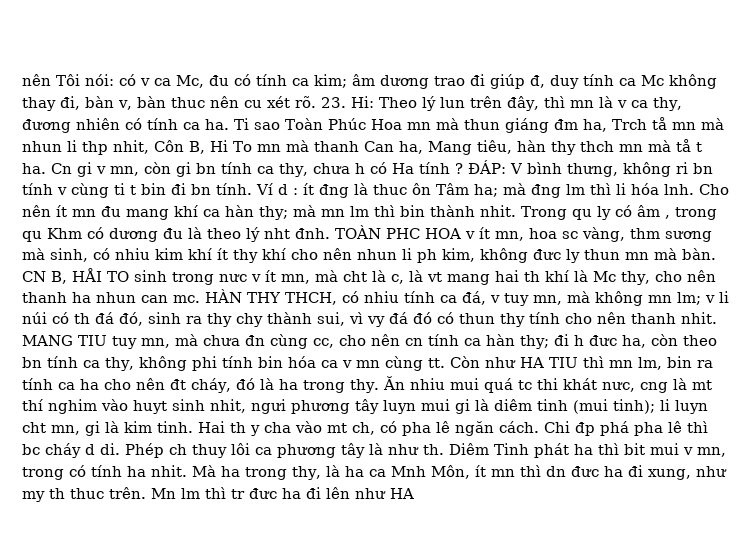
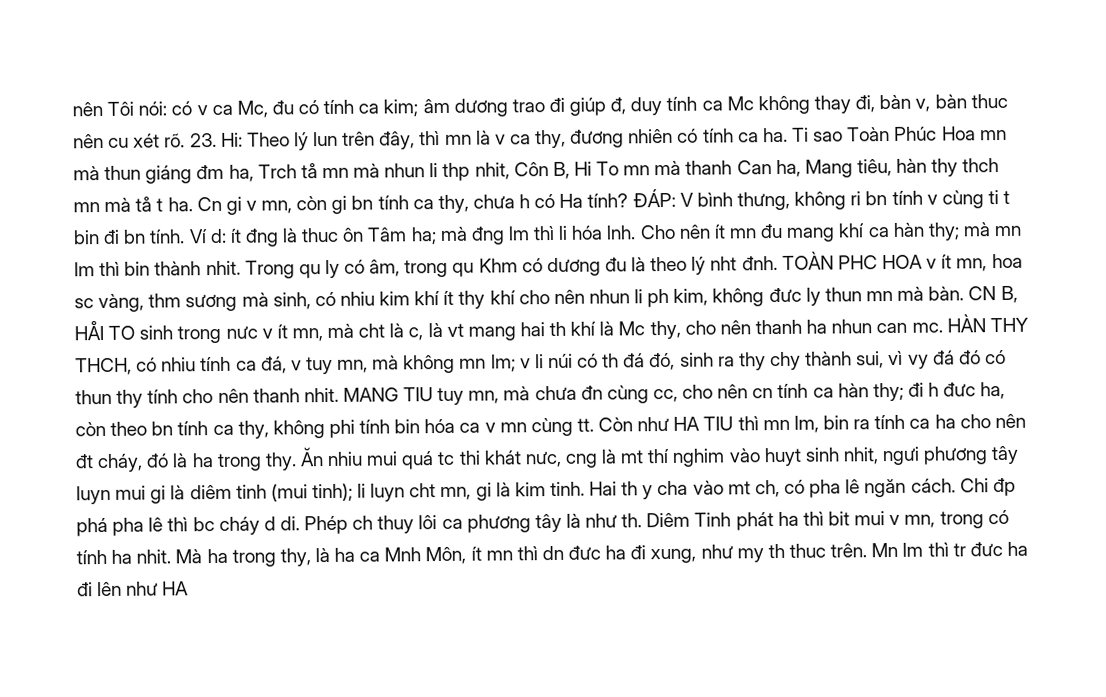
[418,162,463,174] tính ? -> [587,193,629,208] tính?
[278,184,298,195] d : -> [209,228,227,244] d:
[637,205,670,219] âm , -> [369,259,401,277] âm,

